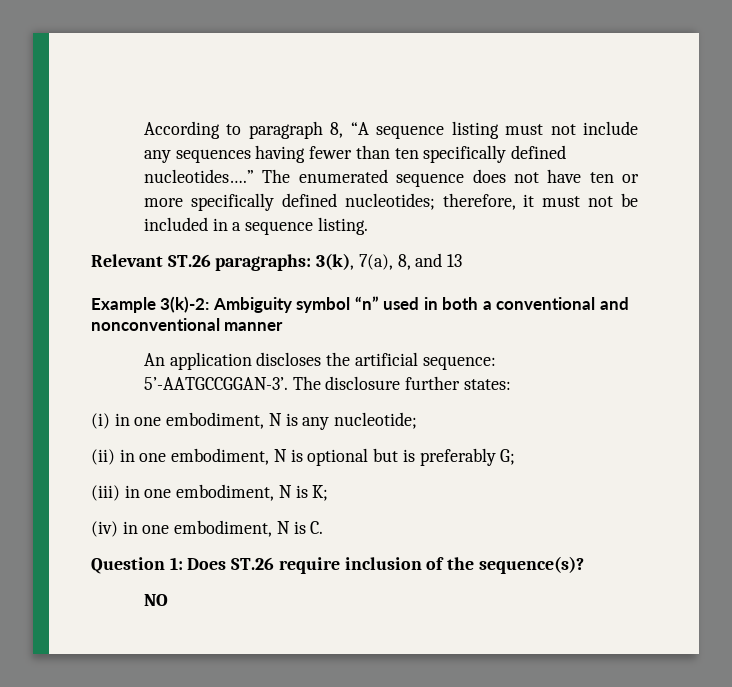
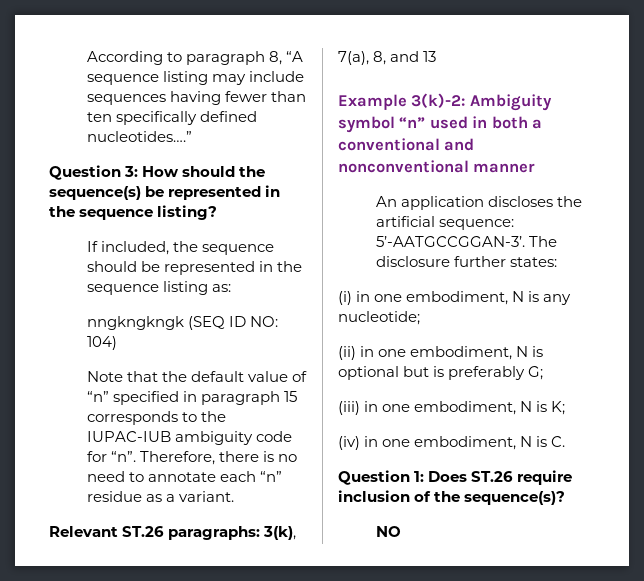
[505,121,639,135] [144,150,172,163] must not include any -> [211,71,304,85] may include
[262,169,640,187] [144,193,639,211] [144,217,368,235] The enumerated sequence does not have ten or more specifically defined nucleotides; therefore, it must not be included in a sequence listing. -> [49,165,266,180] [49,185,281,200] [49,205,218,220] [86,241,274,255] [86,261,302,275] [86,281,231,295] [86,316,278,330] [86,336,117,350] [86,371,307,382] [86,391,297,405] [86,411,226,425] [86,431,292,445] [86,451,297,465] [86,471,282,482] [86,491,234,502] // Question 3: How should the sequence(s) be represented in the sequence listing? // If included, the sequence should be represented in the sequence listing as: // nngkngkngk (SEQ ID NO: 104) // Note that the default value of “n” specified in paragraph 15 corresponds to the IUPAC-IUB ambiguity code for “n”. Therefore, there is no need to annotate each “n” residue as a variant.

